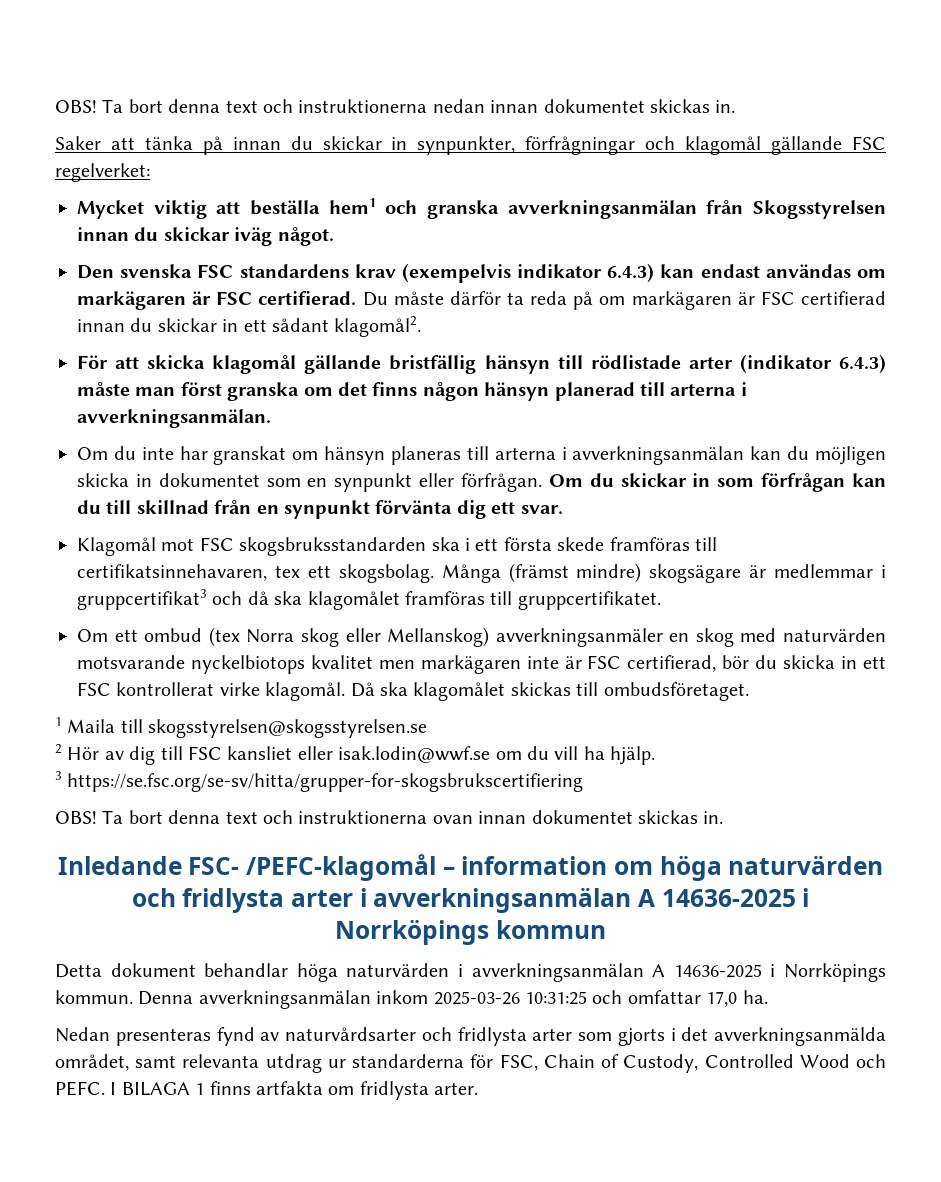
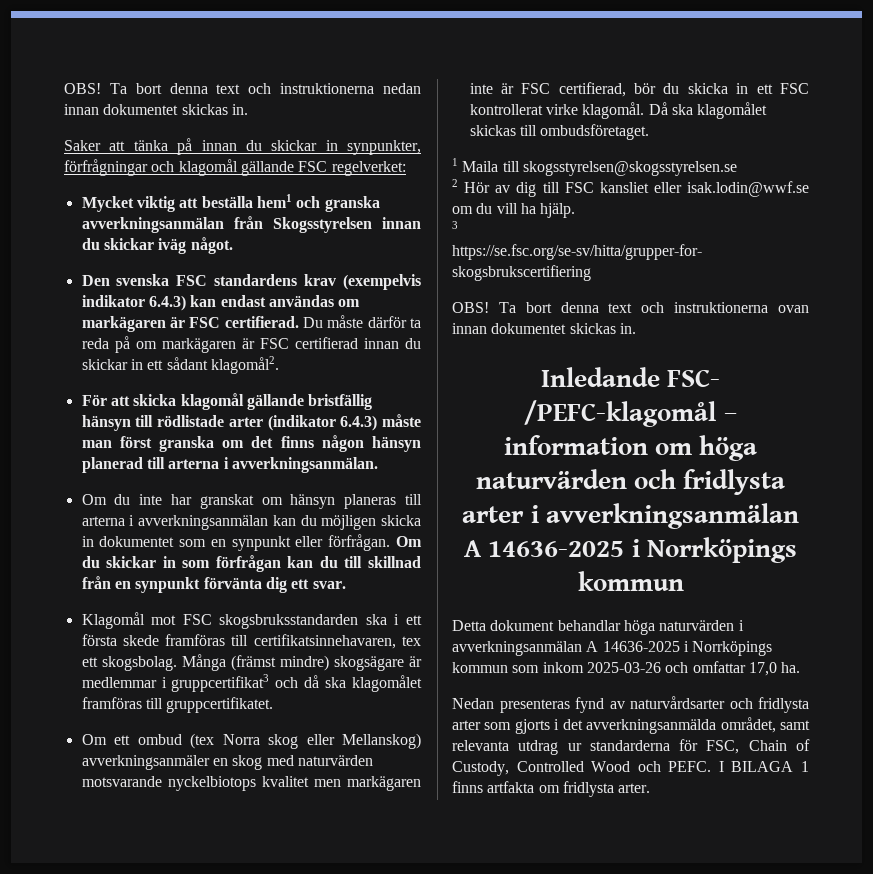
[55,990,371,1009] kommun. Denna avverkningsanmälan -> [452,662,540,673] kommun som
[525,991,587,1005] 10:31:25 -> (661, 667) none

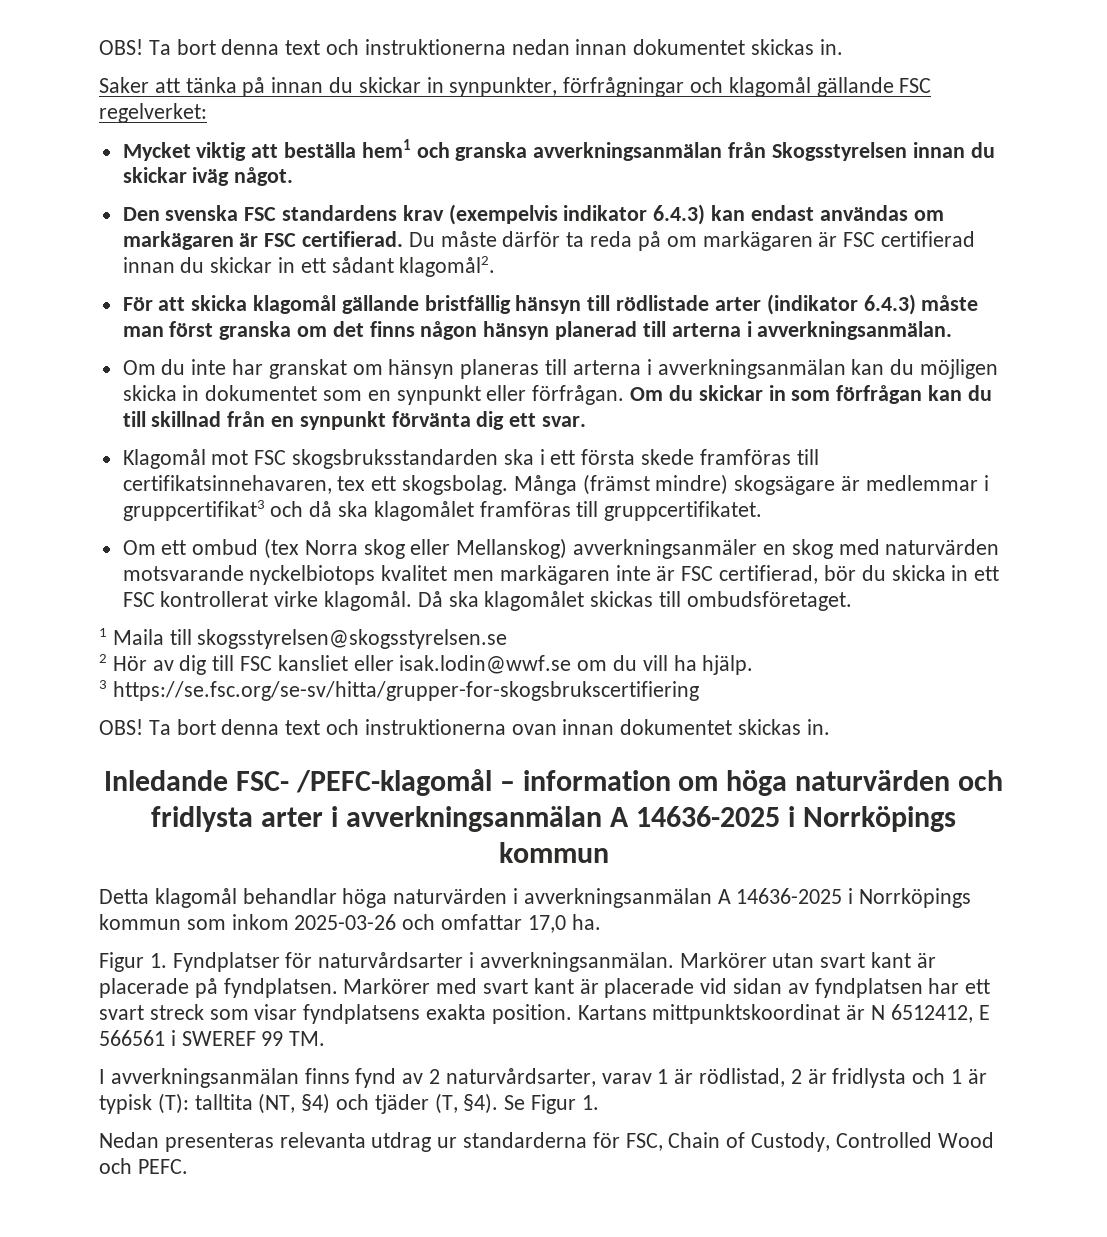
[490,620,555,631] dokument -> [154,888,237,908] klagomål
[452,696,809,713] [452,717,810,734] Nedan presenteras fynd av naturvårdsarter och fridlysta arter som gjorts i det avverkningsanmälda området, samt -> [99,952,936,972] [99,978,991,998] [99,1004,990,1024] [99,1030,326,1046] [99,1068,987,1088] [99,1093,599,1114] [99,1132,274,1152] Figur 1. Fyndplatser för naturvårdsarter i avverkningsanmälan. Markörer utan svart kant är placerade på fyndplatsen. Markörer med svart kant är placerade vid sidan av fyndplatsen har ett svart streck som visar fyndplatsens exakta position. Kartans mittpunktskoordinat är N 6512412, E 566561 i SWEREF 99 TM. // I avverkningsanmälan finns fynd av 2 naturvårdsarter, varav 1 är rödlistad, 2 är fridlysta och 1 är typisk (T): talltita (NT, §4) och tjäder (T, §4). Se Figur 1. // Nedan presenteras
[718,761,809,772] [452,781,651,797] I BILAGA 1 finns artfakta om fridlysta arter. -> (188, 1166) none

